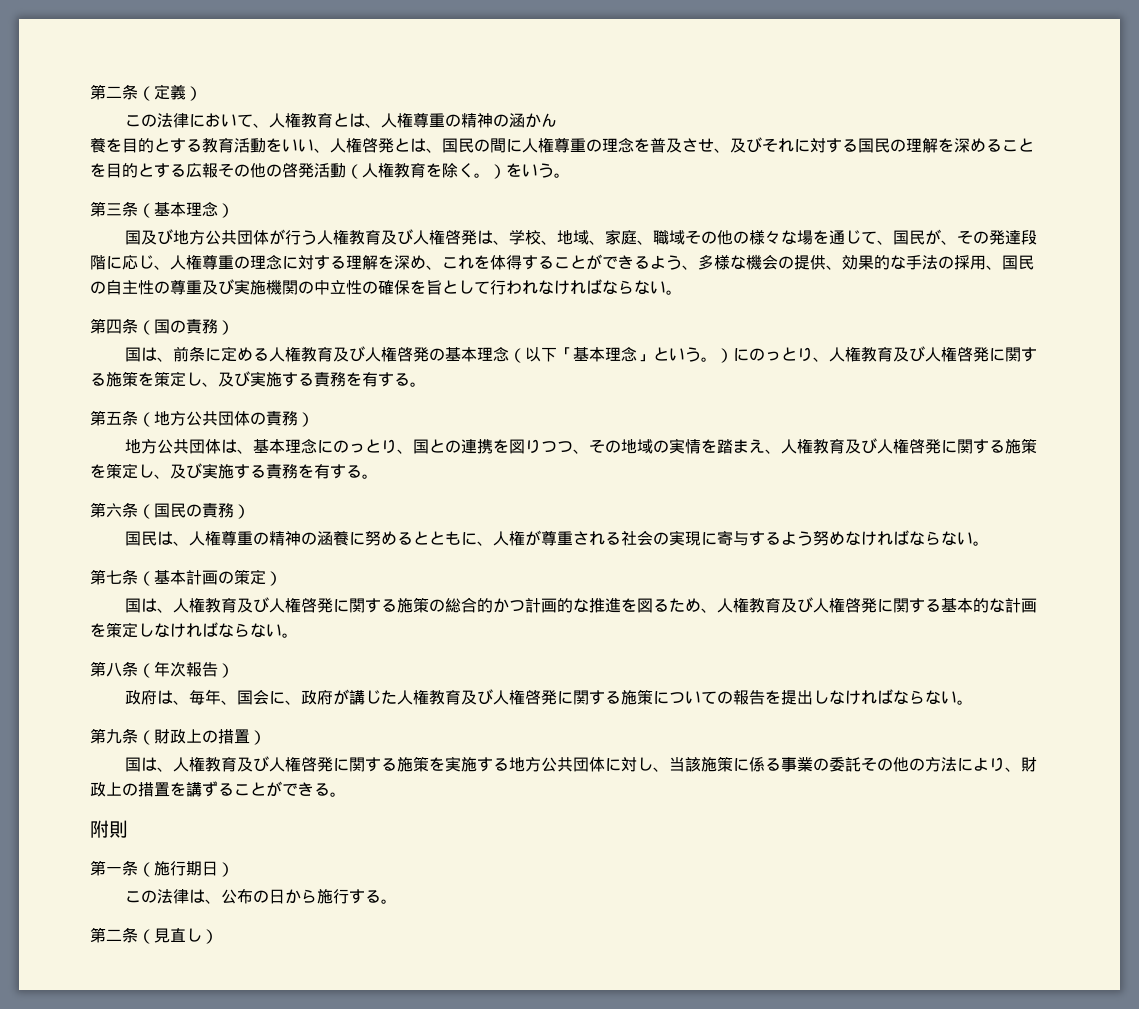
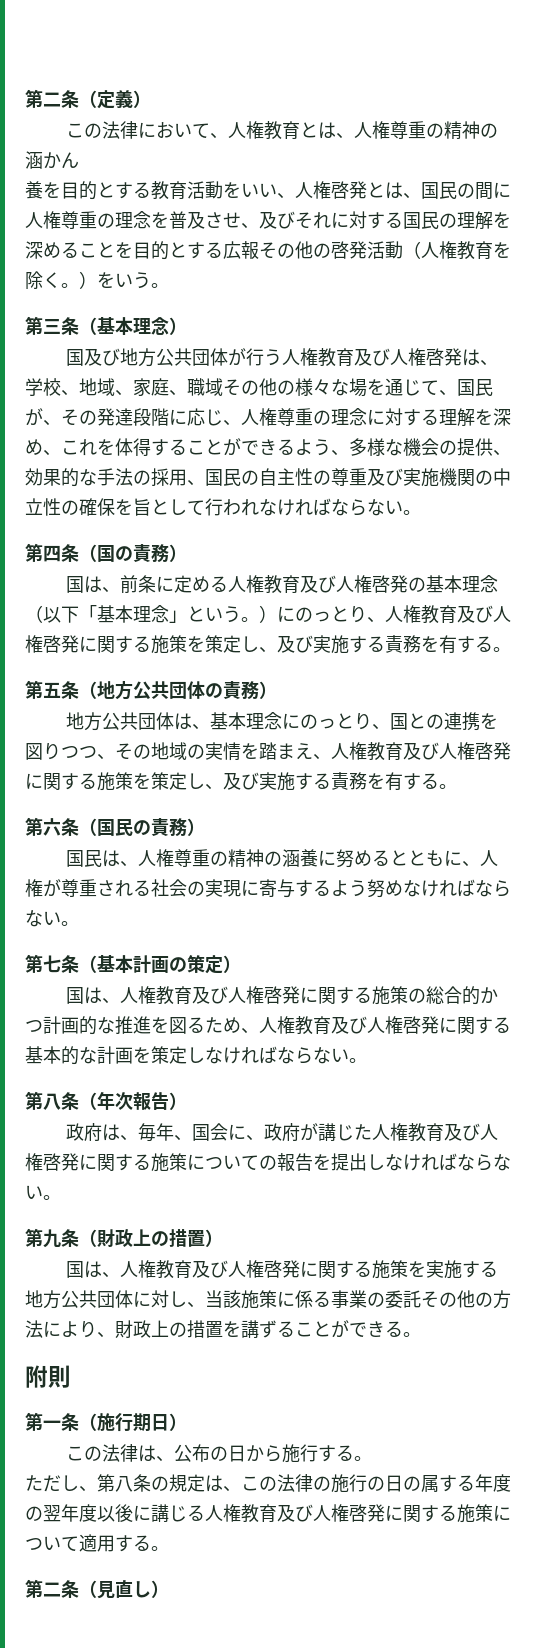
(397, 901) none -> [25,1474,511,1493] [25,1504,511,1523] [25,1534,169,1552] // ただし、第八条の規定は、この法律の施行の日の属する年度の翌年度以後に講じる人権教育及び人権啓発に関する施策について適用する。

